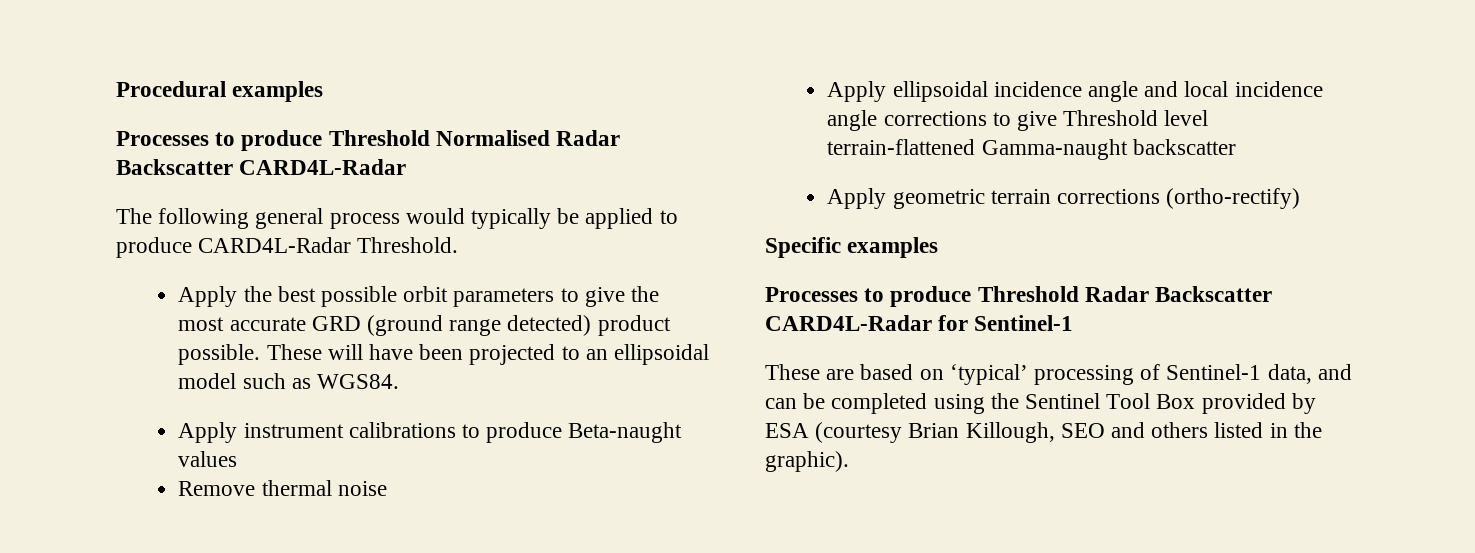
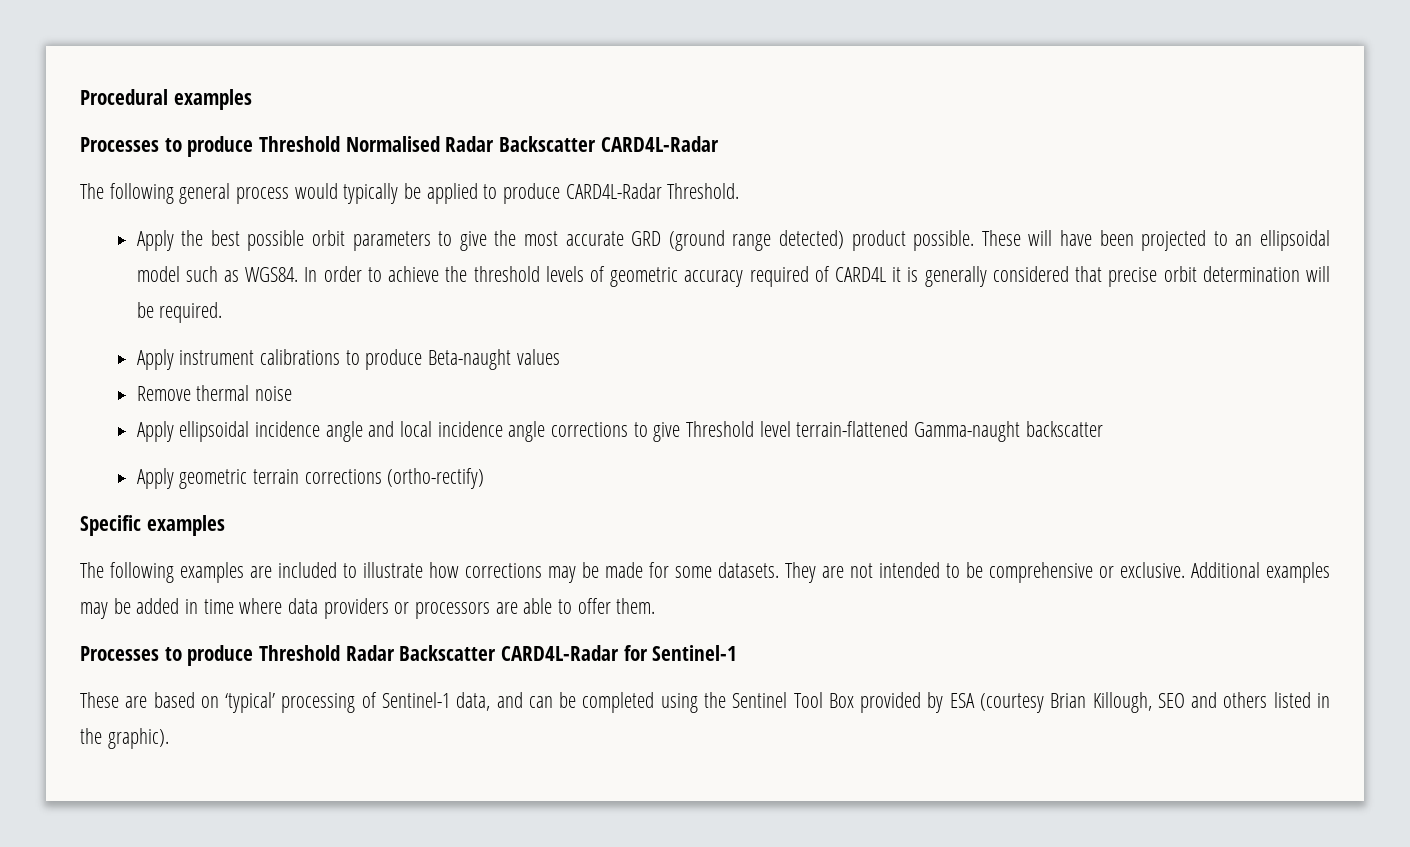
(399, 381) none -> [304,266,1330,287] [136,302,223,323] In order to achieve the threshold levels of geometric accuracy required of CARD4L it is generally considered that precise orbit determination will be required.
(939, 247) none -> [80,562,1330,583] [80,598,656,619] // The following examples are included to illustrate how corrections may be made for some datasets. They are not intended to be comprehensive or exclusive. Additional examples may be added in time where data providers or processors are able to offer them.

